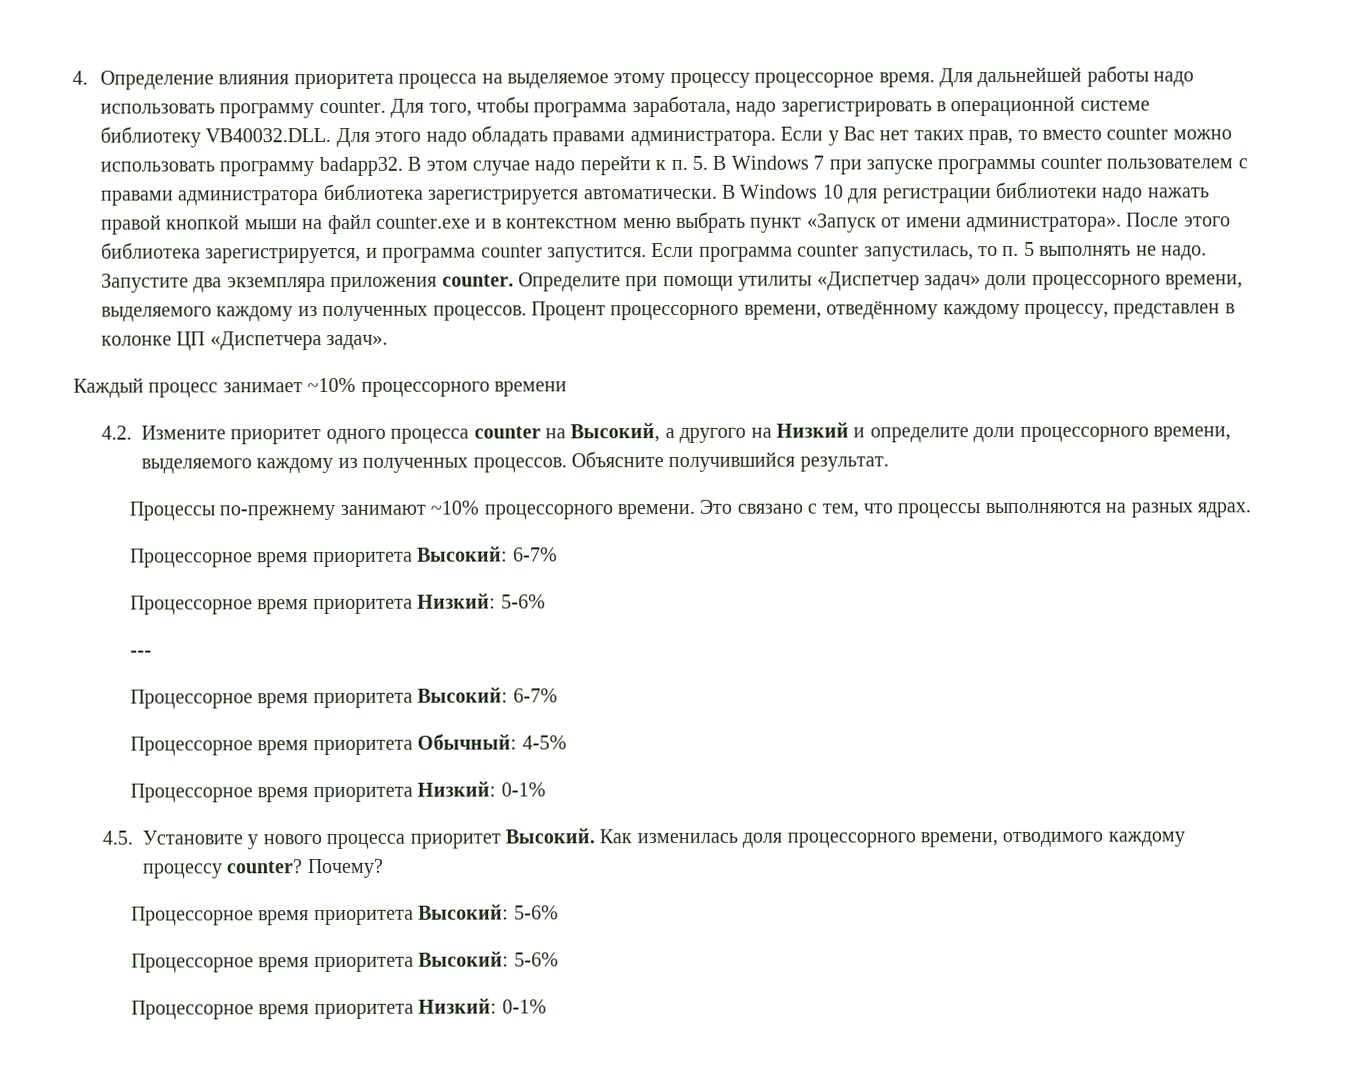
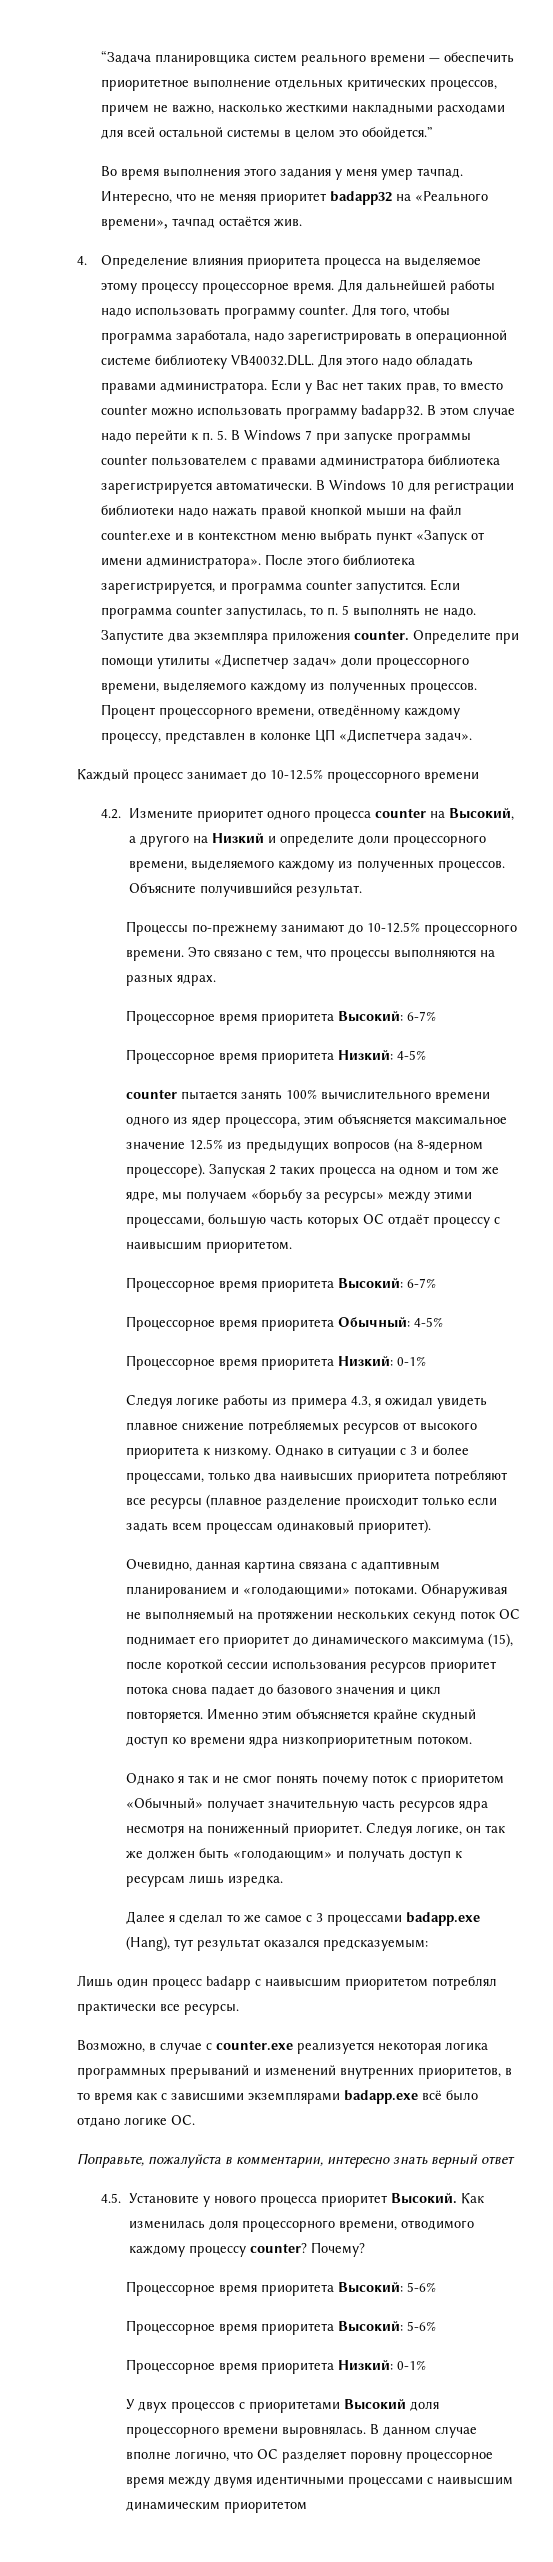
(72, 77) none -> [101,50,515,66] [101,79,498,91] [101,104,506,116] [101,127,434,139] [101,166,464,180] [101,191,489,205] [101,216,303,230] “Задача планировщика систем реального времени — обеспечить приоритетное выполнение отдельных критических процессов, причем не важно, насколько жесткими накладными расходами для всей остальной системы в целом это обойдется.” // Во время выполнения этого задания у меня умер тачпад. Интересно, что не меняя приоритет badapp32 на «Реального времени», тачпад остаётся жив. //
[307,377,357,393] ~10% -> [251,769,323,781] до 10-12.5%
[430,500,480,515] ~10% -> [347,922,420,934] до 10-12.5%
[500,594,546,609] [129,650,152,657] 5-6% // --- -> [396,1050,426,1060] [125,1089,490,1103] [125,1114,507,1128] [125,1138,483,1153] [125,1163,499,1178] [125,1189,472,1203] [125,1214,500,1228] [125,1241,292,1253] 4-5% // counter пытается занять 100% вычислительного времени одного из ядер процессора, этим объясняется максимальное значение 12.5% из предыдущих вопросов (на 8-ядерном процессоре). Запуская 2 таких процесса на одном и том же ядре, мы получаем «борьбу за ресурсы» между этими процессами, большую часть которых ОС отдаёт процессу с наивысшим приоритетом.
(546, 789) none -> [125,1395,487,1409] [125,1420,477,1434] [125,1445,469,1459] [125,1470,507,1484] [125,1494,497,1509] [125,1519,431,1534] [125,1559,440,1573] [125,1584,507,1598] [125,1609,520,1623] [125,1633,513,1648] [125,1659,496,1673] [125,1684,441,1696] [125,1709,476,1723] [125,1736,472,1748] [125,1773,504,1787] [125,1798,488,1812] [125,1823,505,1837] [125,1848,462,1862] [125,1875,283,1887] [125,1911,480,1926] [125,1936,428,1951] [77,1975,497,1990] [77,2003,239,2015] [77,2040,488,2054] [77,2065,512,2079] [77,2090,478,2104] [77,2115,195,2127] [77,2153,515,2168] // Следуя логике работы из примера 4.3, я ожидал увидеть плавное снижение потребляемых ресурсов от высокого приоритета к низкому. Однако в ситуации с 3 и более процессами, только два наивысших приоритета потребляют все ресурсы (плавное разделение происходит только если задать всем процессам одинаковый приоритет). // Очевидно, данная картина связана с адаптивным планированием и «голодающими» потоками. Обнаруживая не выполняемый на протяжении нескольких секунд поток ОС поднимает его приоритет до динамического максимума (15), после короткой сессии использования ресурсов приоритет потока снова падает до базового значения и цикл повторяется. Именно этим объясняется крайне скудный доступ ко времени ядра низкоприоритетным потоком. // Однако я так и не смог понять почему поток с приоритетом «Обычный» получает значительную часть ресурсов ядра несмотря на пониженный приоритет. Следуя логике, он так же должен быть «голодающим» и получать доступ к ресурсам лишь изредка. // Далее я сделал то же самое с 3 процессами badapp.exe (Hang), тут результат оказался предсказуемым: // Лишь один процесс badapp с наивысшим приоритетом потреблял практически все ресурсы. // Возможно, в случае с counter.exe реализуется некоторая логика программных прерываний и изменений внутренних приоритетов, в то время как с зависшими экземплярами badapp.exe всё было отдано логике ОС. // Поправьте, пожалуйста в комментарии, интересно знать верный ответ
(547, 1006) none -> [125,2399,439,2413] [125,2424,477,2438] [125,2449,493,2463] [125,2476,513,2488] [125,2501,307,2513] // У двух процессов с приоритетами Высокий доля процессорного времени выровнялась. В данном случае вполне логично, что ОС разделяет поровну процессорное время между двумя идентичными процессами с наивысшим динамическим приоритетом

